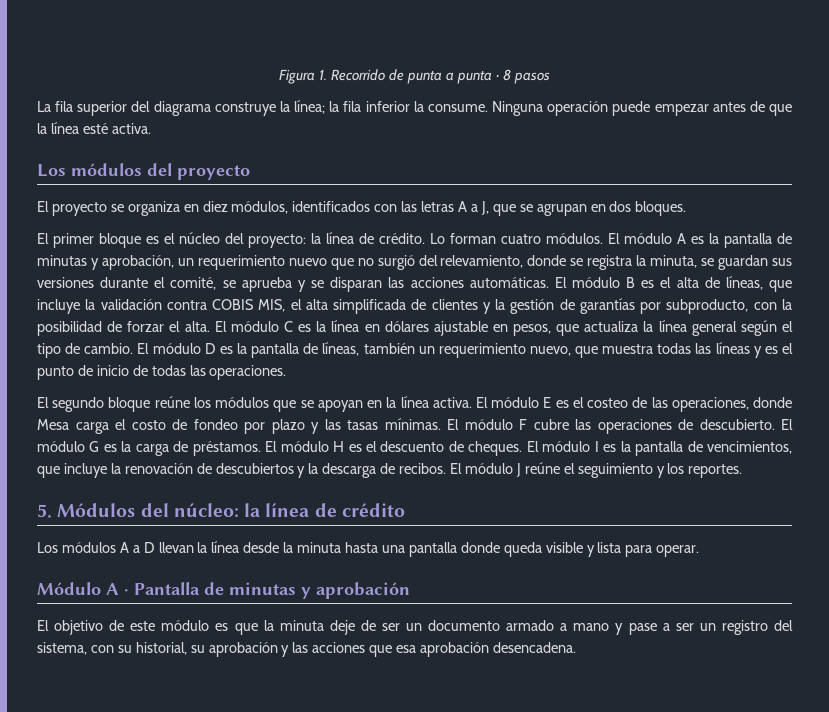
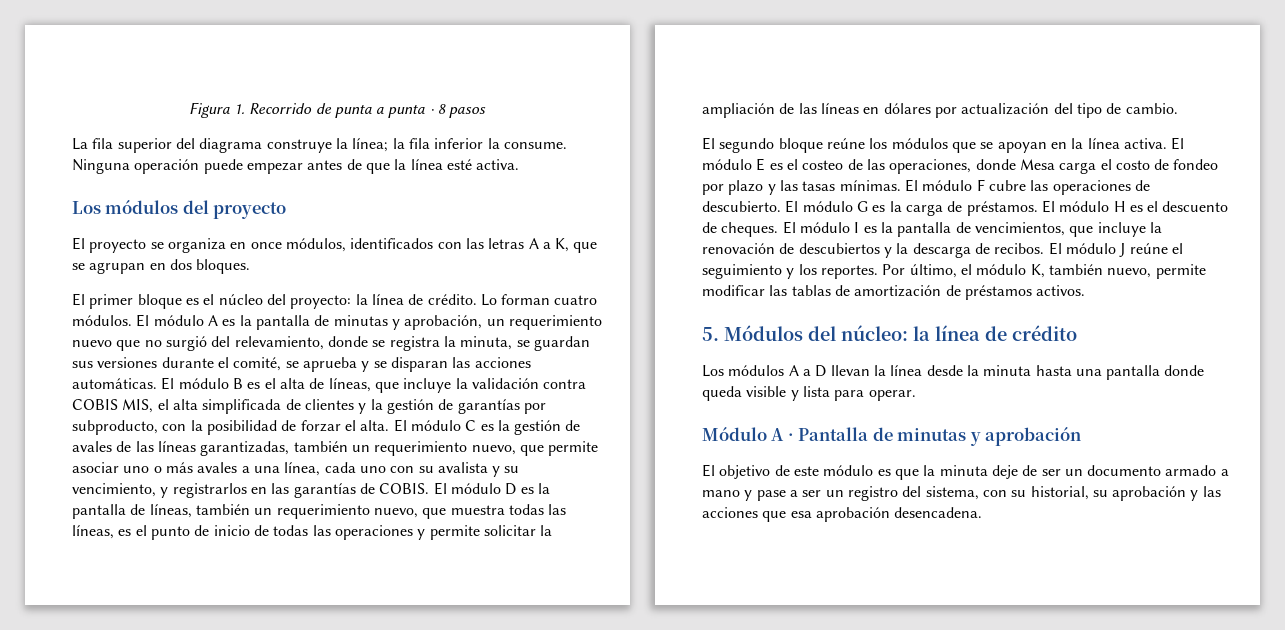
[202,201,228,212] diez -> [250,242,282,249] once
[480,201,489,215] J, -> [555,238,570,252] K,
[331,320,793,336] [37,343,134,358] línea en dólares ajustable en pesos, que actualiza la línea general según el tipo de cambio. -> [514,420,581,435] [72,441,599,456] [72,462,520,477] [72,483,430,498] gestión de avales de las líneas garantizadas, también un requerimiento nuevo, que permite asociar uno o más avales a una línea, cada uno con su avalista y su vencimiento, y registrarlos en las garantías de COBIS.
[715,342,762,358] líneas y -> [72,525,114,539] líneas,
[209,365,287,380] operaciones. -> [334,525,553,540] [702,103,1178,118] operaciones y permite solicitar la ampliación de las líneas en dólares por actualización del tipo de cambio.
(743, 471) none -> [882,264,1206,279] [702,285,1086,300] Por último, el módulo K, también nuevo, permite modificar las tablas de amortización de préstamos activos.

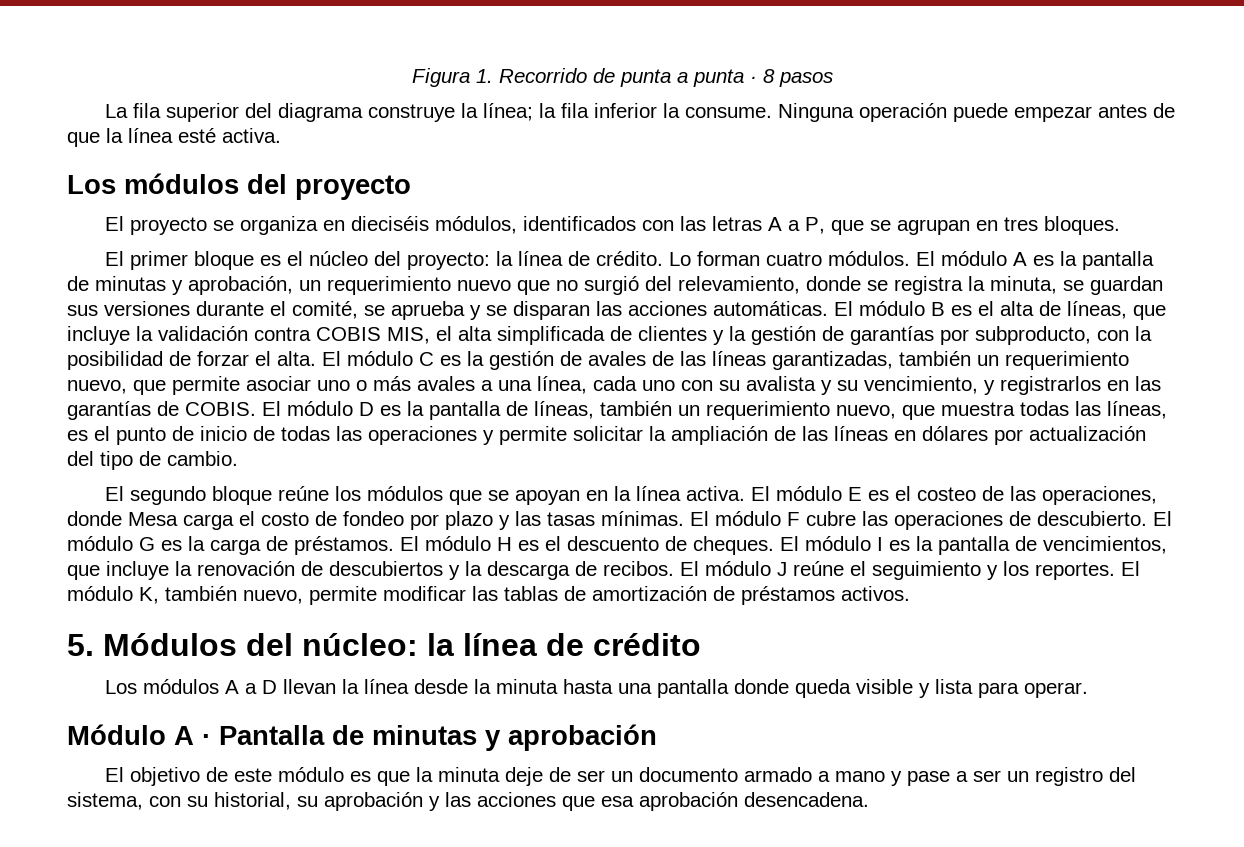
[250,242,282,249] once -> [351,216,430,231] dieciséis
[555,238,570,252] K, -> [805,217,826,234] P,
[169,259,192,270] dos -> [1004,217,1039,231] tres
[882,264,972,278] Por último, el -> [1121,561,1140,576] El

